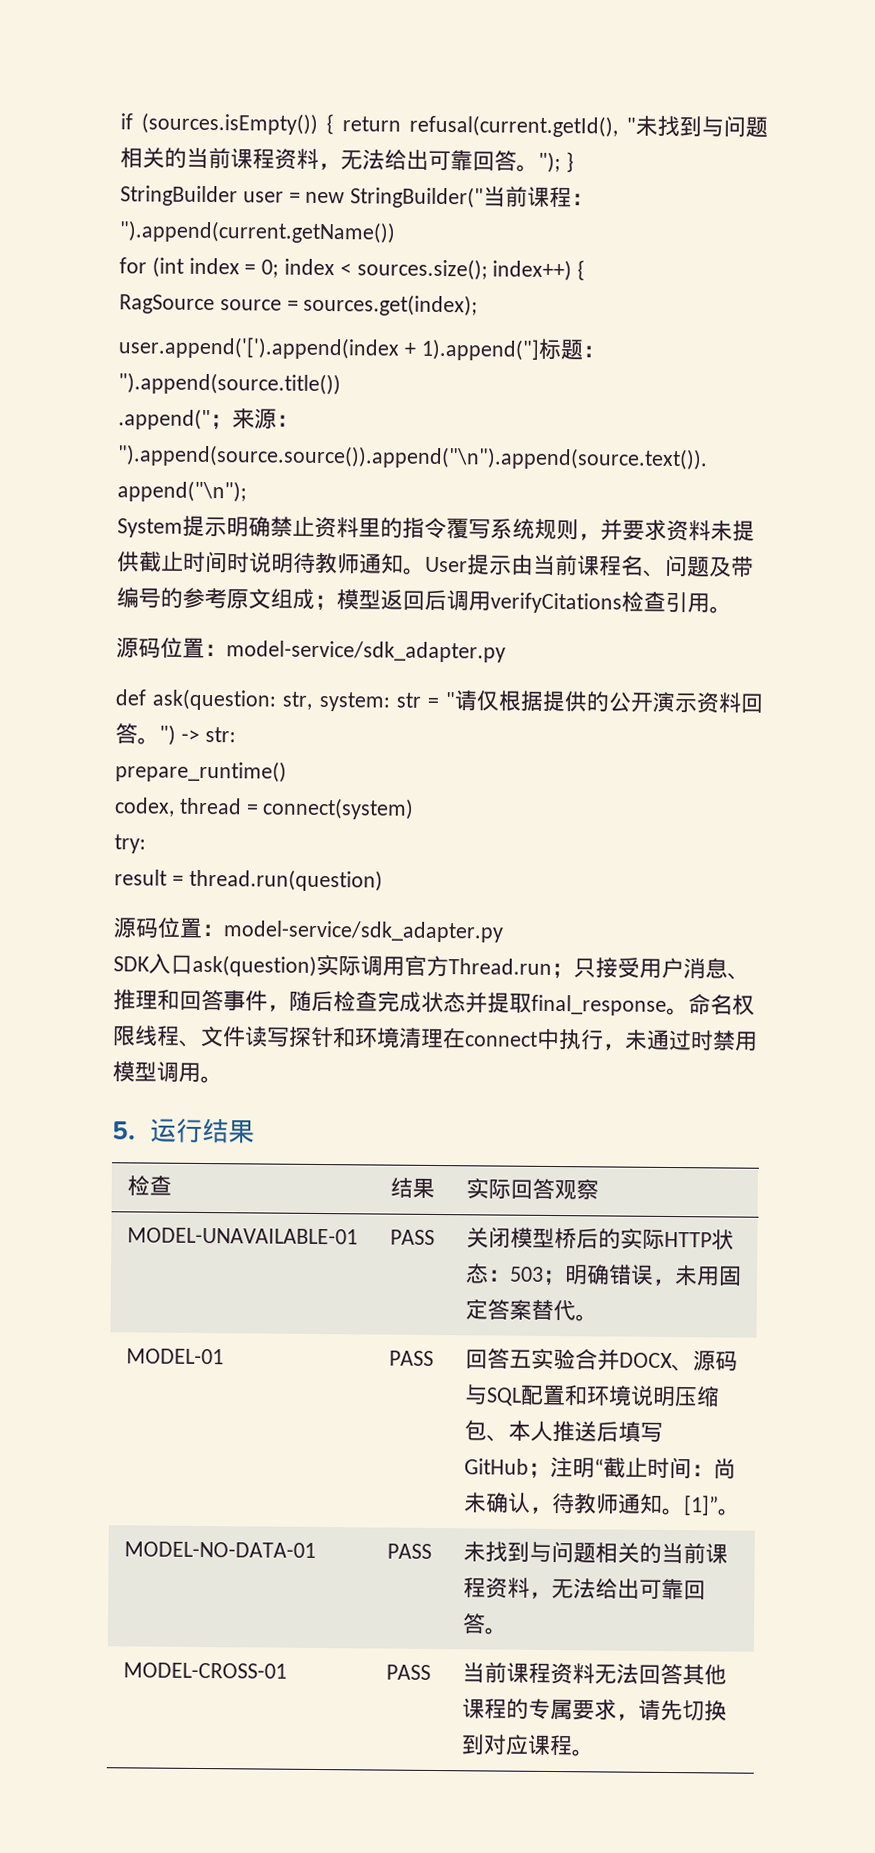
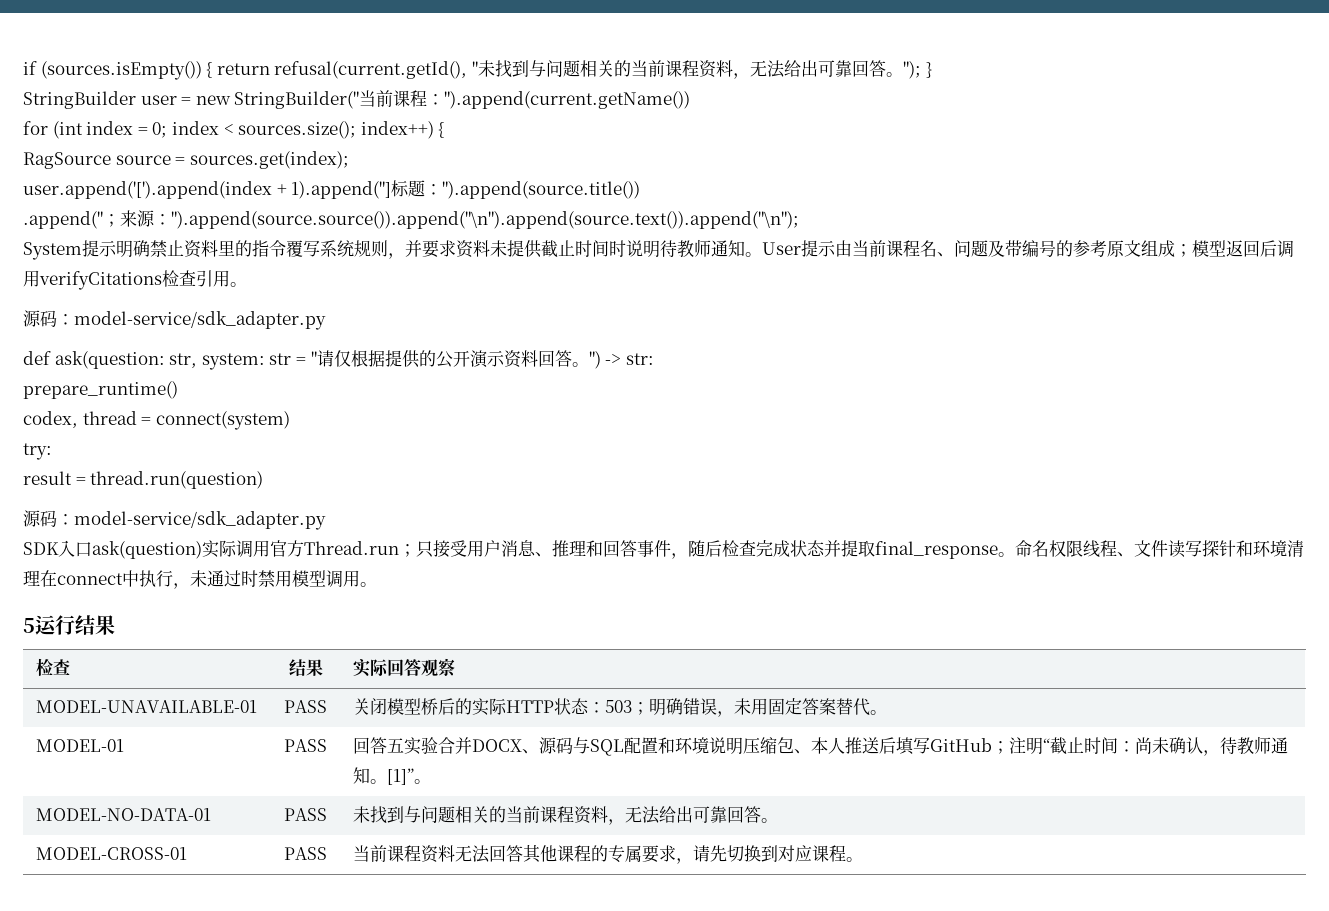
[160,637,205,658] 位置 -> (57, 318) none
[157,917,203,938] 位置 -> (57, 518) none
[112,1121,136,1140] 5. -> [23,618,35,633] 5

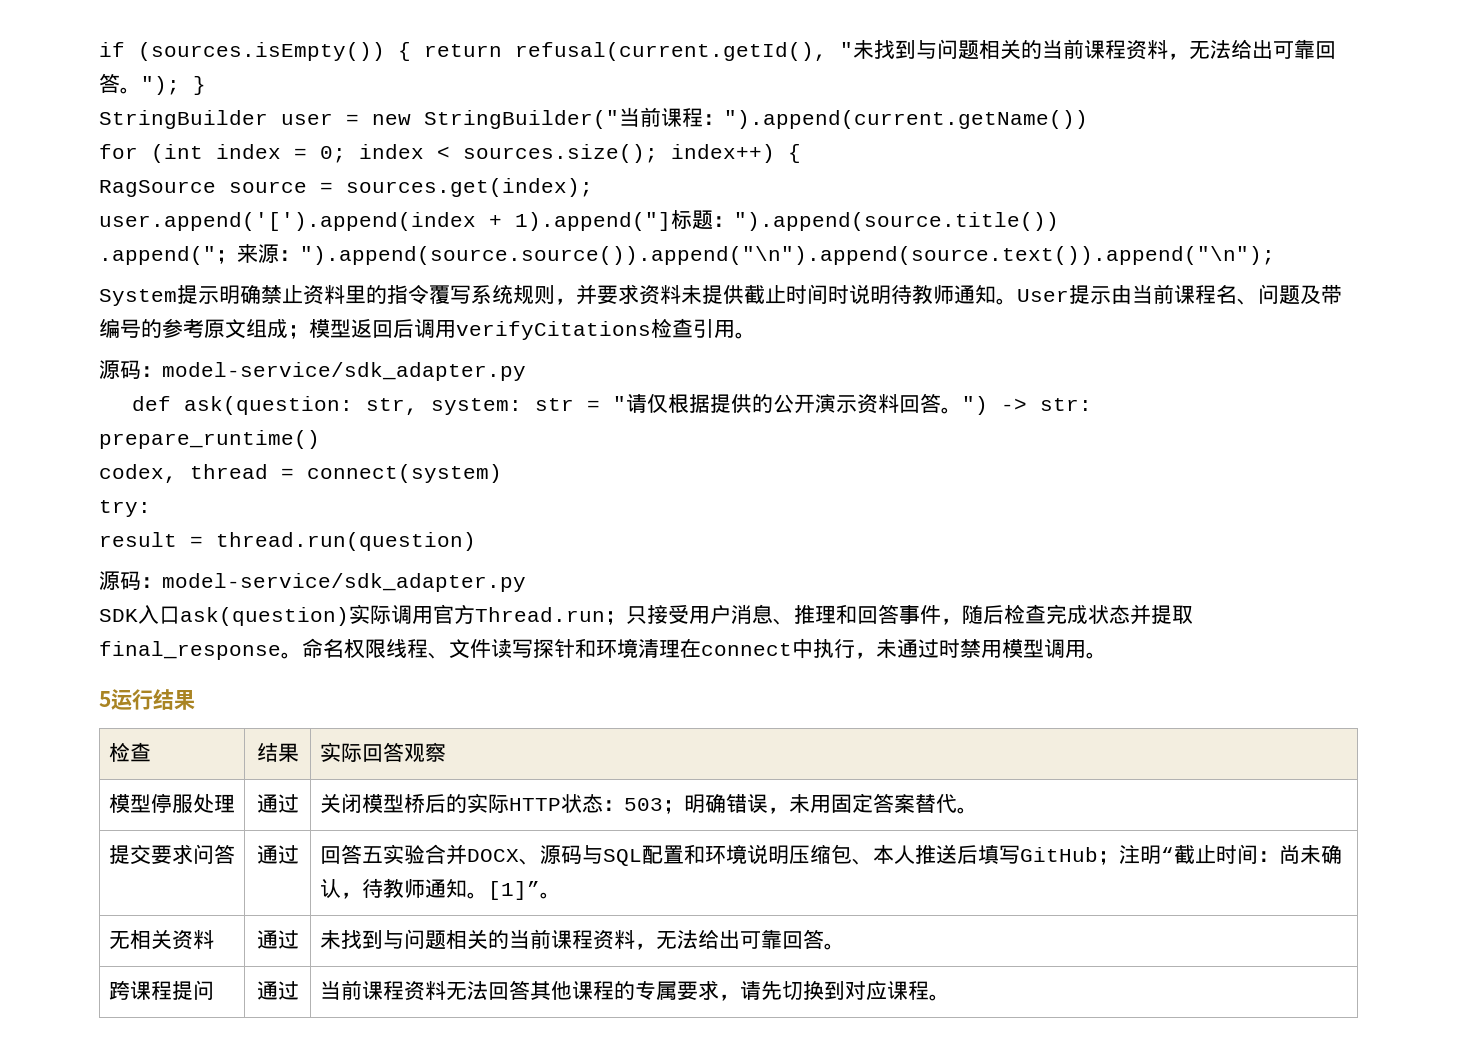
[35,700,257,713] [284,700,327,713] MODEL-UNAVAILABLE-01 | PASS -> [108,793,235,813] [256,794,299,813] 模型停服处理 | 通过
[35,739,124,752] [284,739,327,752] MODEL-01 | PASS -> [108,844,235,865] [256,845,299,864] 提交要求问答 | 通过
[35,808,211,821] [284,808,327,821] MODEL-NO-DATA-01 | PASS -> [108,929,214,950] [256,930,299,949] 无相关资料 | 通过
[35,847,187,860] [284,847,327,860] MODEL-CROSS-01 | PASS -> [108,980,214,1000] [256,981,299,1000] 跨课程提问 | 通过

